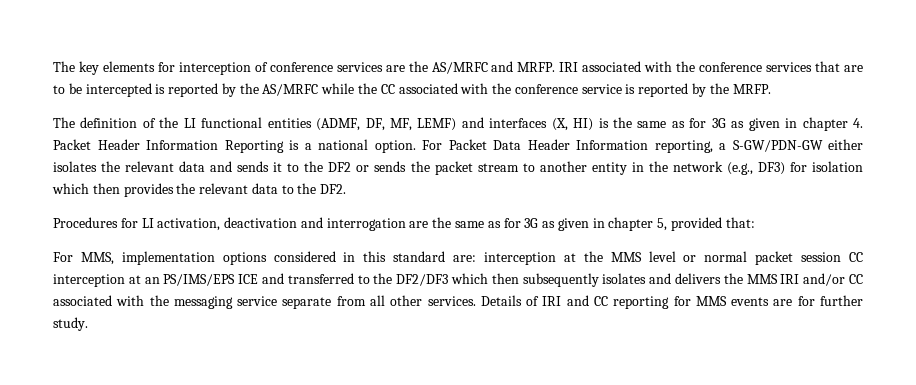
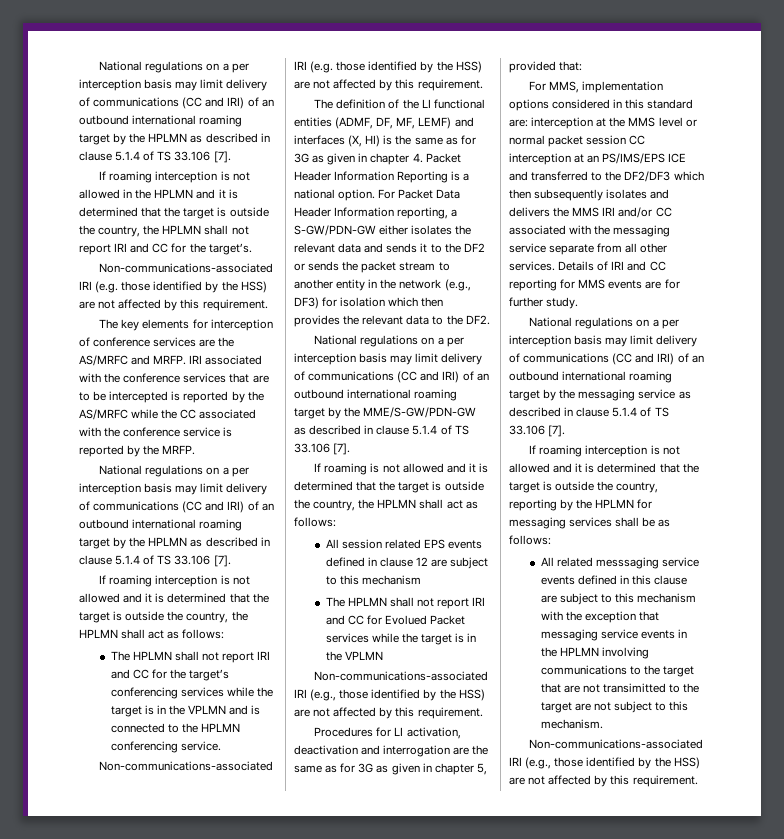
(53, 66) none -> [99,61,249,73] [79,79,268,91] [79,97,274,109] [79,115,243,127] [79,133,270,145] [79,151,231,163] [99,171,250,183] [79,189,238,199] [79,207,269,219] [79,225,249,237] [79,243,252,255] [99,263,274,273] [79,281,267,293] [79,299,268,311] National regulations on a per interception basis may limit delivery of communications (CC and IRI) of an outbound international roaming target by the HPLMN as described in clause 5.1.4 of TS 33.106 [7]. // If roaming interception is not allowed in the HPLMN and it is determined that the target is outside the country, the HPLMN shall not report IRI and CC for the target’s. // Non-communications-associated IRI (e.g. those identified by the HSS) are not affected by this requirement. //
(771, 89) none -> [99,465,249,477] [79,483,268,495] [79,501,274,513] [79,519,243,531] [79,537,270,549] [79,555,231,567] [99,575,250,587] [79,593,269,603] [79,611,248,623] [79,629,225,639] [110,651,271,663] [110,669,230,681] [110,687,274,699] [110,705,261,717] [110,723,241,733] [110,741,221,753] [99,761,274,771] [294,61,482,73] [294,79,483,91] // National regulations on a per interception basis may limit delivery of communications (CC and IRI) of an outbound international roaming target by the HPLMN as described in clause 5.1.4 of TS 33.106 [7]. // If roaming interception is not allowed and it is determined that the target is outside the country, the HPLMN shall act as follows: // The HPLMN shall not report IRI and CC for the target’s conferencing services while the target is in the VPLMN and is connected to the HPLMN conferencing service. // Non-communications-associated IRI (e.g. those identified by the HSS) are not affected by this requirement.
(347, 189) none -> [314,335,464,347] [294,353,483,365] [294,371,489,383] [294,389,458,401] [294,407,477,419] [294,425,469,435] [294,443,351,455] [314,463,488,475] [294,481,484,493] [294,499,478,511] [294,517,336,527] [325,539,483,549] [325,557,489,569] [325,575,421,585] [325,597,486,609] [325,615,466,625] [325,633,477,645] [325,651,383,661] [314,671,489,681] [294,689,485,701] [294,707,483,719] // National regulations on a per interception basis may limit delivery of communications (CC and IRI) of an outbound international roaming target by the MME/S-GW/PDN-GW as described in clause 5.1.4 of TS 33.106 [7]. // If roaming is not allowed and it is determined that the target is outside the country, the HPLMN shall act as follows: // All session related EPS events defined in clause 12 are subject to this mechanism // The HPLMN shall not report IRI and CC for Evolued Packet services while the target is in the VPLMN // Non-communications-associated IRI (e.g., those identified by the HSS) are not affected by this requirement.
(88, 324) none -> [529,317,679,329] [509,335,698,347] [509,353,704,365] [509,371,673,383] [509,389,691,401] [509,407,669,417] [509,425,566,437] [529,445,680,457] [509,463,699,473] [509,481,659,493] [509,499,653,511] [509,517,671,529] [509,535,551,545] [540,557,700,569] [540,575,688,585] [540,593,697,605] [540,611,660,623] [540,629,688,641] [540,647,649,659] [540,665,695,677] [540,683,700,693] [540,701,689,713] [540,719,603,729] [529,739,704,749] [509,757,700,769] [509,775,698,787] // National regulations on a per interception basis may limit delivery of communications (CC and IRI) of an outbound international roaming target by the messaging service as described in clause 5.1.4 of TS 33.106 [7]. // If roaming interception is not allowed and it is determined that the target is outside the country, reporting by the HPLMN for messaging services shall be as follows: // All related messsaging service events defined in this clause are subject to this mechanism with the exception that messaging service events in the HPLMN involving communications to the target that are not transimitted to the target are not subject to this mechanism. // Non-communications-associated IRI (e.g., those identified by the HSS) are not affected by this requirement.

